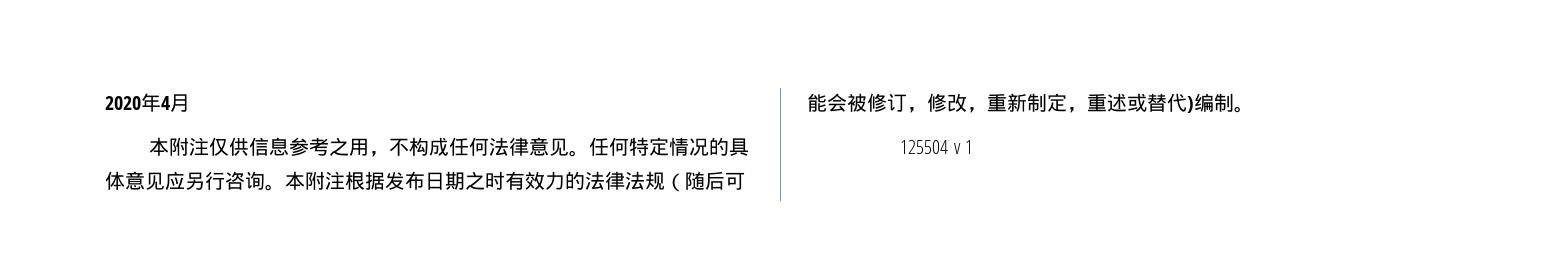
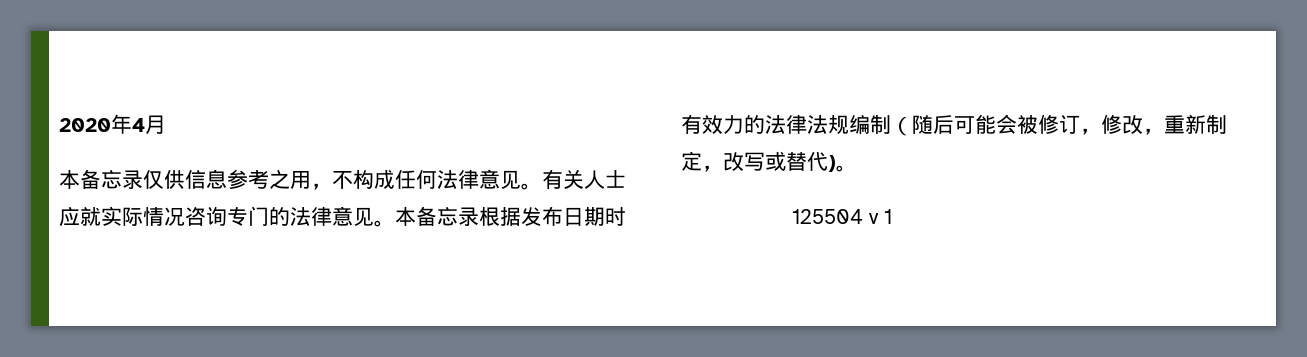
[169,137,210,156] 附注 -> [80,169,143,189] 备忘录
[589,137,750,156] [105,171,345,191] 任何特定情况的具体意见应另行咨询。本附注 -> [542,169,626,189] [59,206,479,227] 有关人士应就实际情况咨询专门的法律意见。本备忘录
[465,171,485,190] 之 -> (605, 216) none
(665, 180) none -> [849,114,891,134] 编制
[1087,93,1127,112] 重述 -> [723,152,765,171] 改写
[1194,93,1234,112] 编制 -> (836, 163) none

